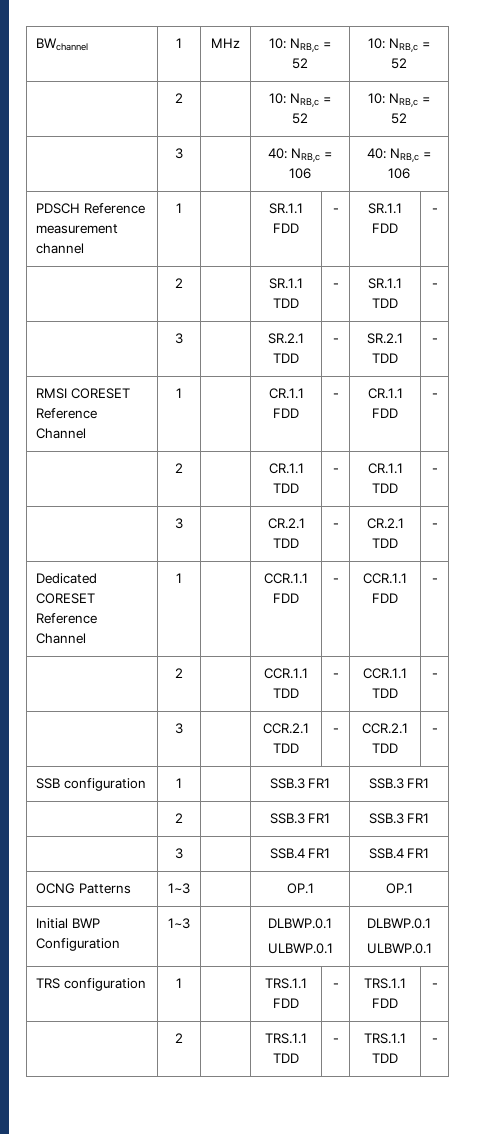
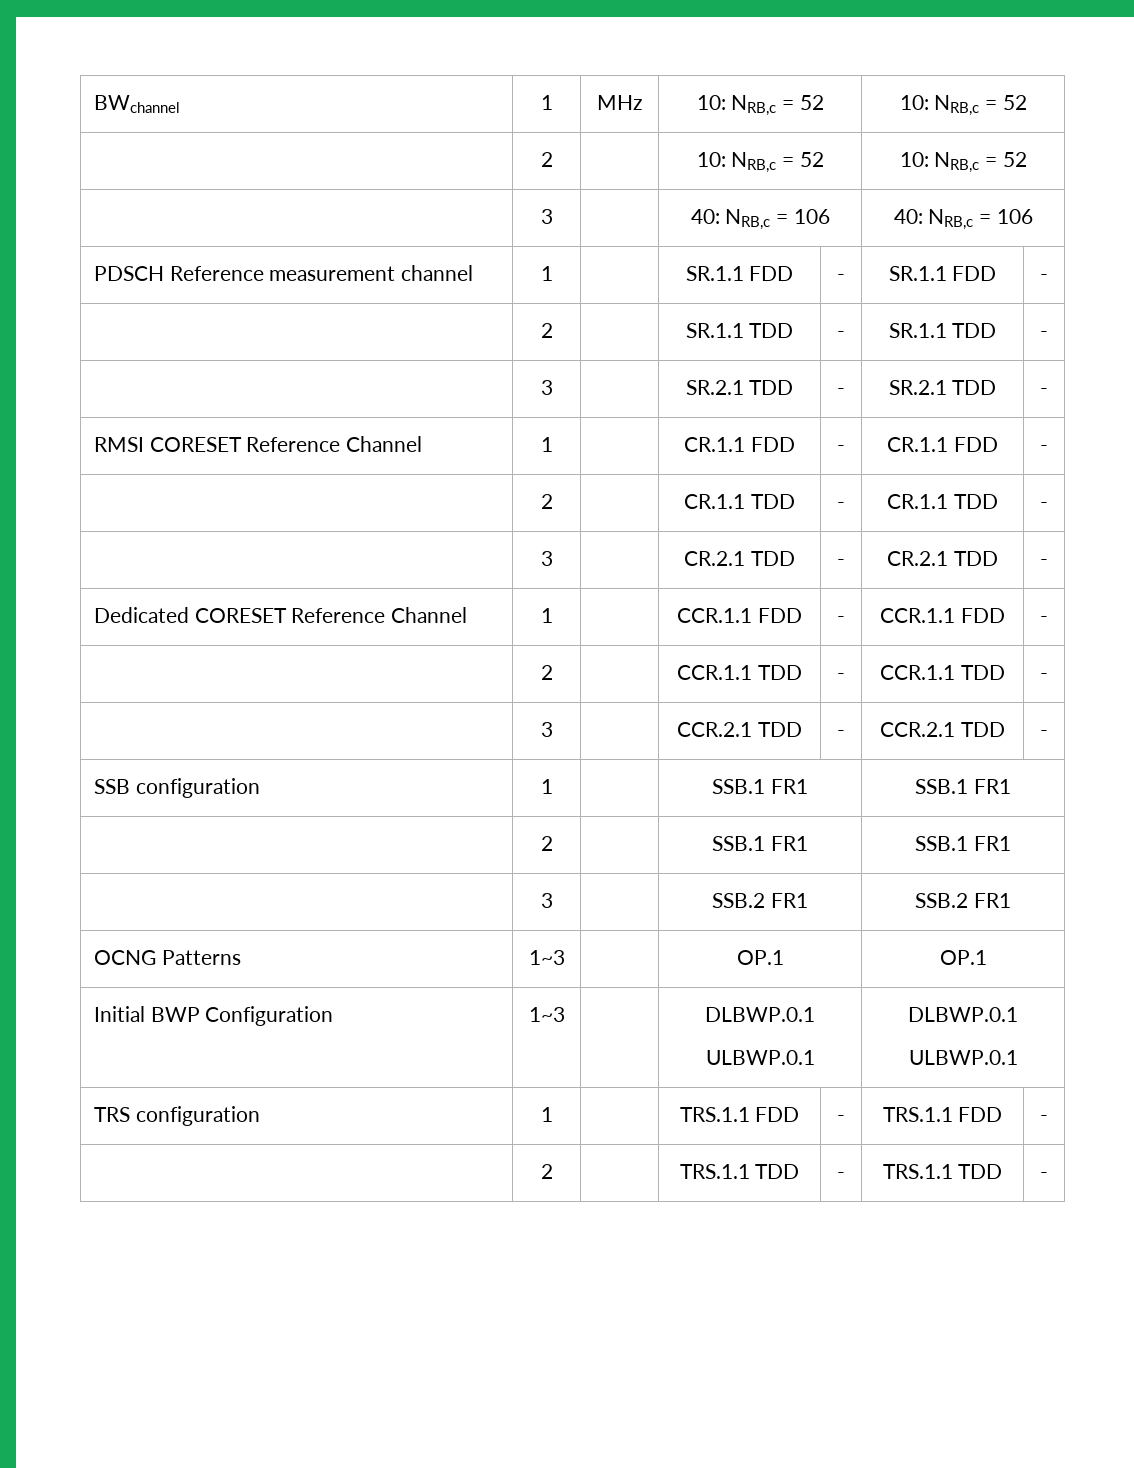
[269,778,331,789] [368,778,404,789] SSB.3 FR1 | SSB.3 -> [712,779,808,794] [915,779,969,794] SSB.1 FR1 | SSB.1
[269,813,331,824] [368,813,404,824] SSB.3 FR1 | SSB.3 -> [712,836,808,851] [915,836,969,851] SSB.1 FR1 | SSB.1
[269,848,331,859] [368,848,404,859] SSB.4 FR1 | SSB.4 -> [712,893,808,908] [915,893,969,908] SSB.2 FR1 | SSB.2

